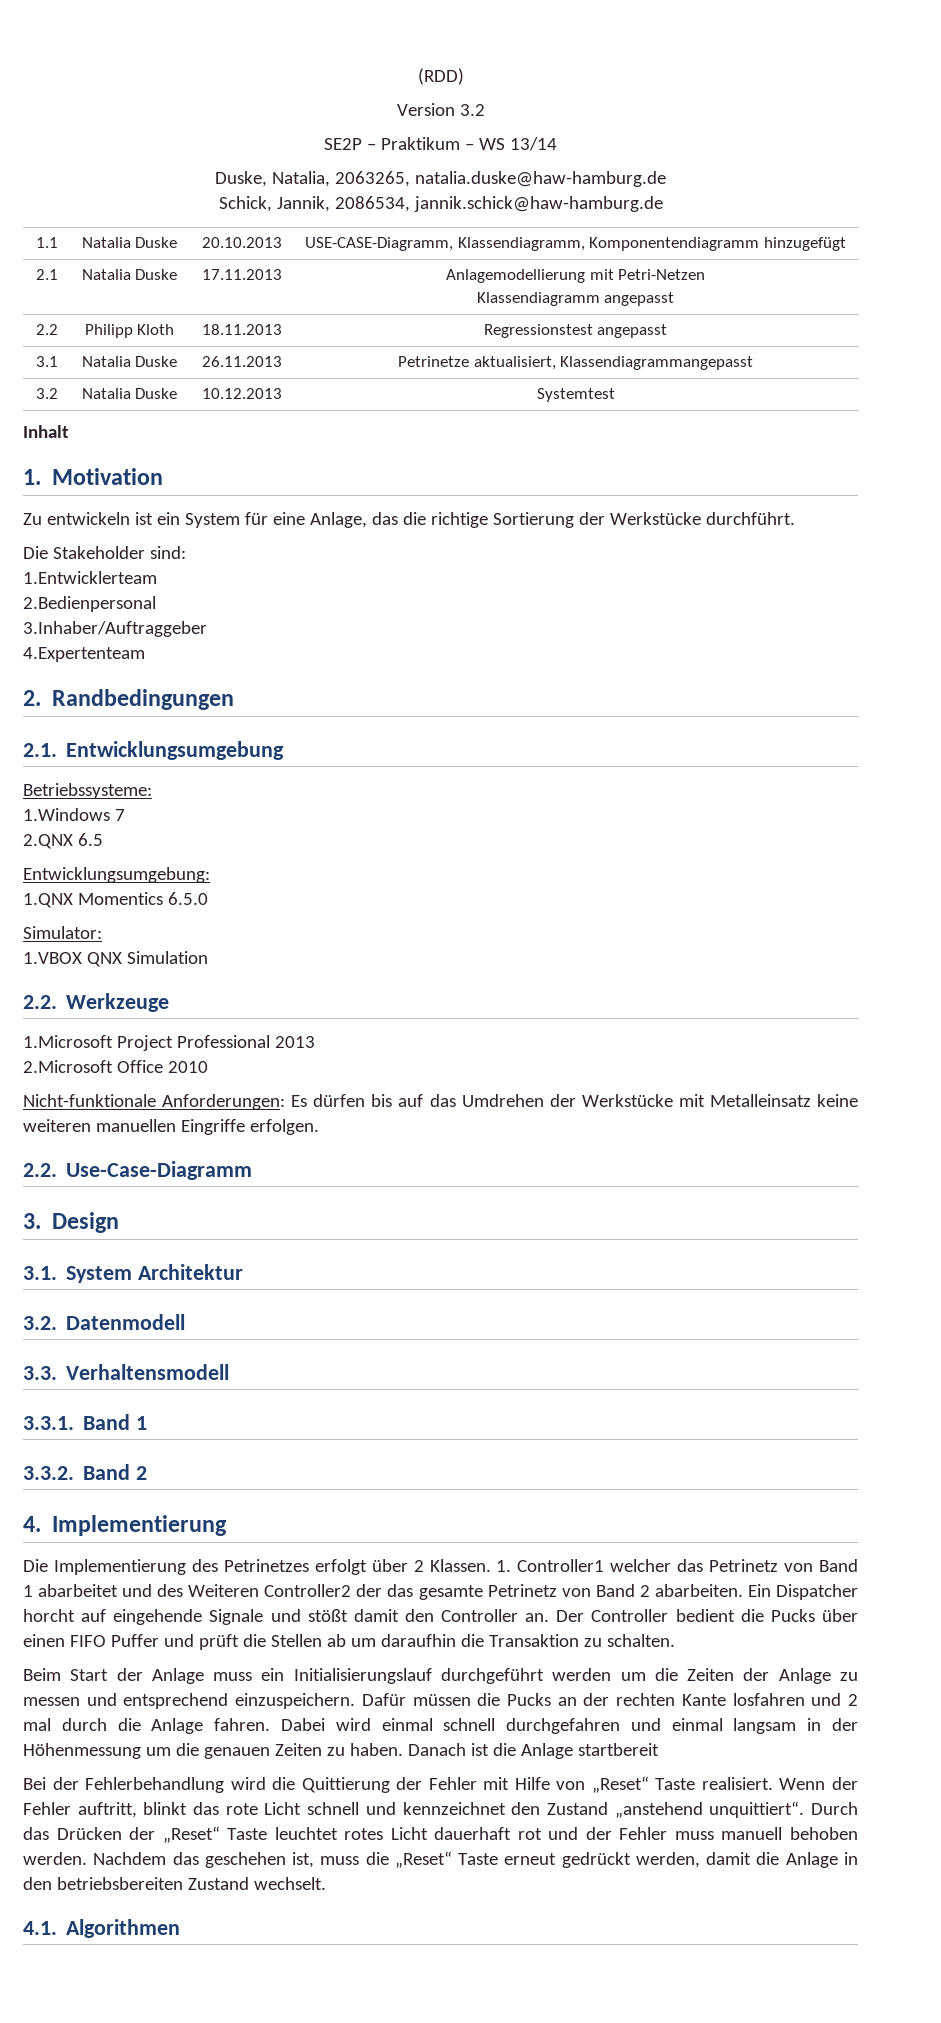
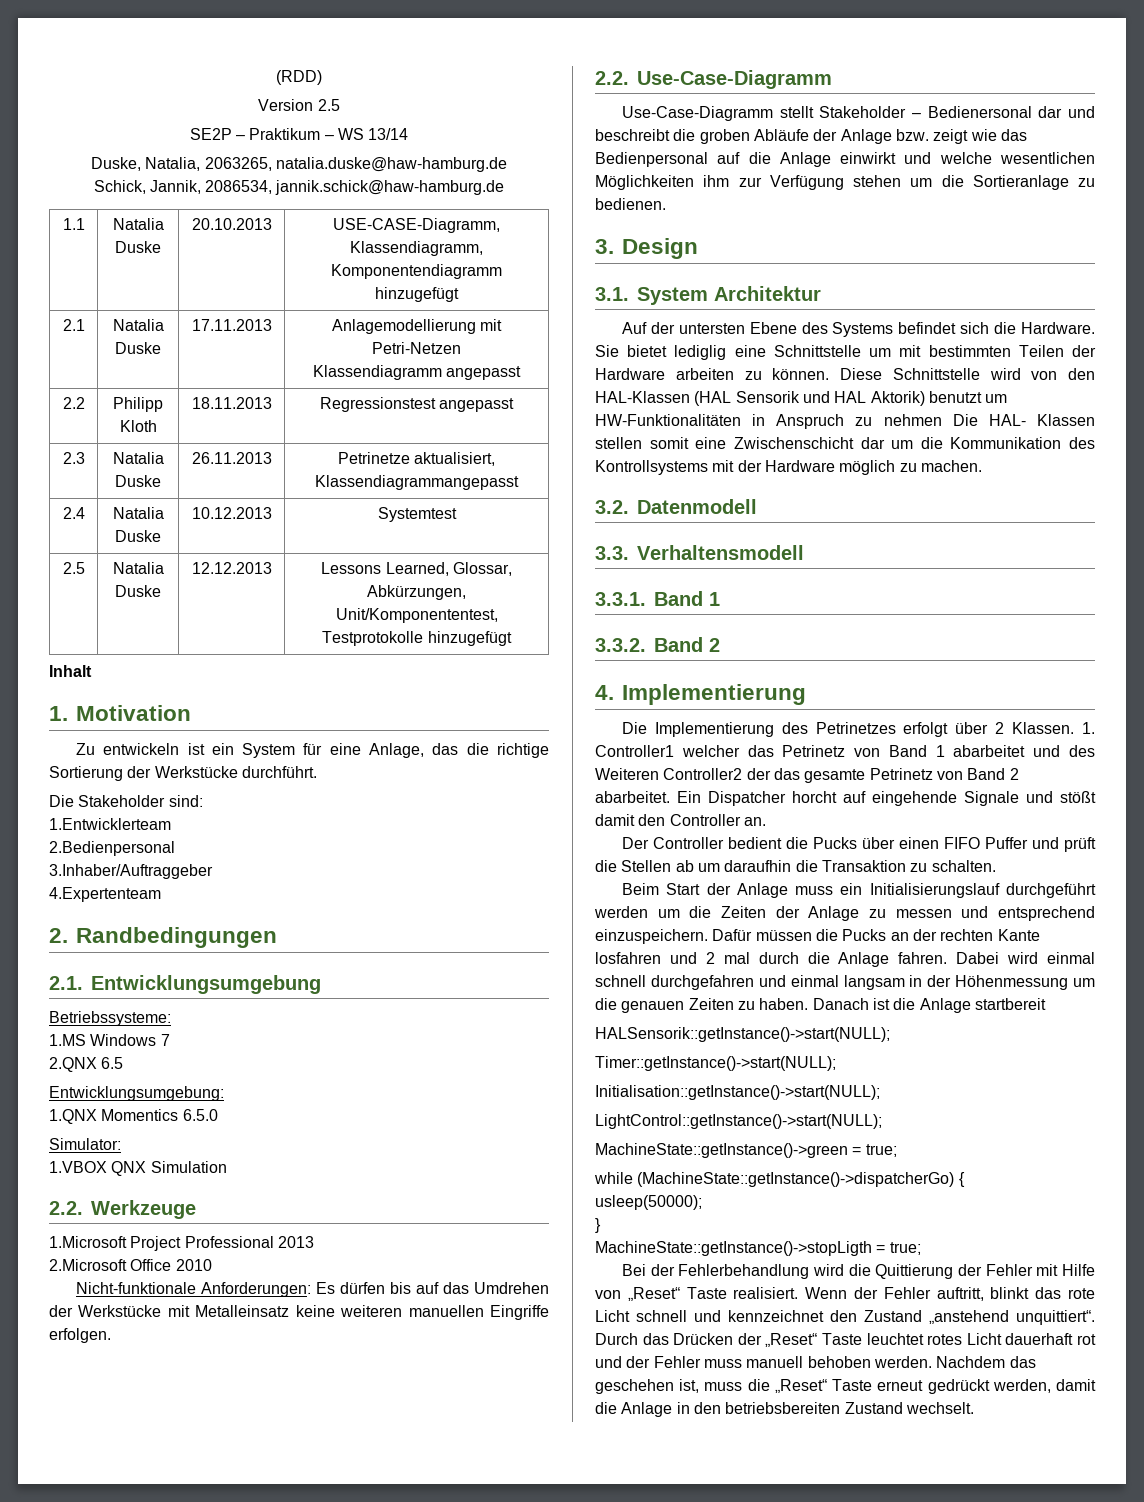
[459,104,485,116] 3.2 -> [317,99,340,111] 2.5
[35,356,58,367] 3.1 -> [62,452,85,464] 2.3
[35,388,58,399] 3.2 -> [62,507,85,519] 2.4
(615, 395) none -> [62,562,85,574] [112,562,164,574] [115,585,161,597] [191,562,272,574] [321,562,512,576] [367,585,466,600] [335,608,498,623] [322,631,512,646] // 2.5 | Natalia Duske | 12.12.2013 | Lessons Learned, Glossar, Abkürzungen, Unit/Komponententest, Testprotokolle hinzugefügt
[23,808,110,821] 1.Windows -> [49,1034,157,1046] 1.MS Windows
(253, 1170) none -> [621,106,1095,121] [595,129,1027,144] [595,152,1095,167] [595,175,1095,190] [595,198,666,210] // Use-Case-Diagramm stellt Stakeholder – Bedienersonal dar und beschreibt die groben Abläufe der Anlage bzw. zeigt wie das Bedienpersonal auf die Anlage einwirkt und welche wesentlichen Möglichkeiten ihm zur Verfügung stehen um die Sortieranlage zu bedienen.
(244, 1272) none -> [621,322,1095,337] [595,345,1096,360] [595,368,1095,380] [595,391,1008,406] [595,414,1095,429] [595,437,1095,449] [595,460,982,475] // Auf der untersten Ebene des Systems befindet sich die Hardware. Sie bietet lediglig eine Schnittstelle um mit bestimmten Teilen der Hardware arbeiten zu können. Diese Schnittstelle wird von den HAL-Klassen (HAL Sensorik und HAL Aktorik) benutzt um HW-Funktionalitäten in Anspruch zu nehmen Die HAL- Klassen stellen somit eine Zwischenschicht dar um die Kommunikation des Kontrollsystems mit der Hardware möglich zu machen.
[654,1584,743,1597] abarbeiten. -> [595,791,670,803] abarbeitet.
(550, 1617) none -> (766, 821) //
(659, 1749) none -> [595,1027,890,1042] [595,1056,836,1071] [595,1085,880,1100] [595,1114,882,1129] [595,1143,897,1158] [594,1172,965,1187] [595,1195,702,1210] [595,1218,601,1233] [595,1241,921,1256] // HALSensorik::getInstance()->start(NULL); // Timer::getInstance()->start(NULL); // Initialisation::getInstance()->start(NULL); // LightControl::getInstance()->start(NULL); // MachineState::getInstance()->green = true; // while (MachineState::getInstance()->dispatcherGo) { // usleep(50000); // } // MachineState::getInstance()->stopLigth = true;
[23,1919,181,1938] // 4.1. Algorithmen -> (974, 1408) none

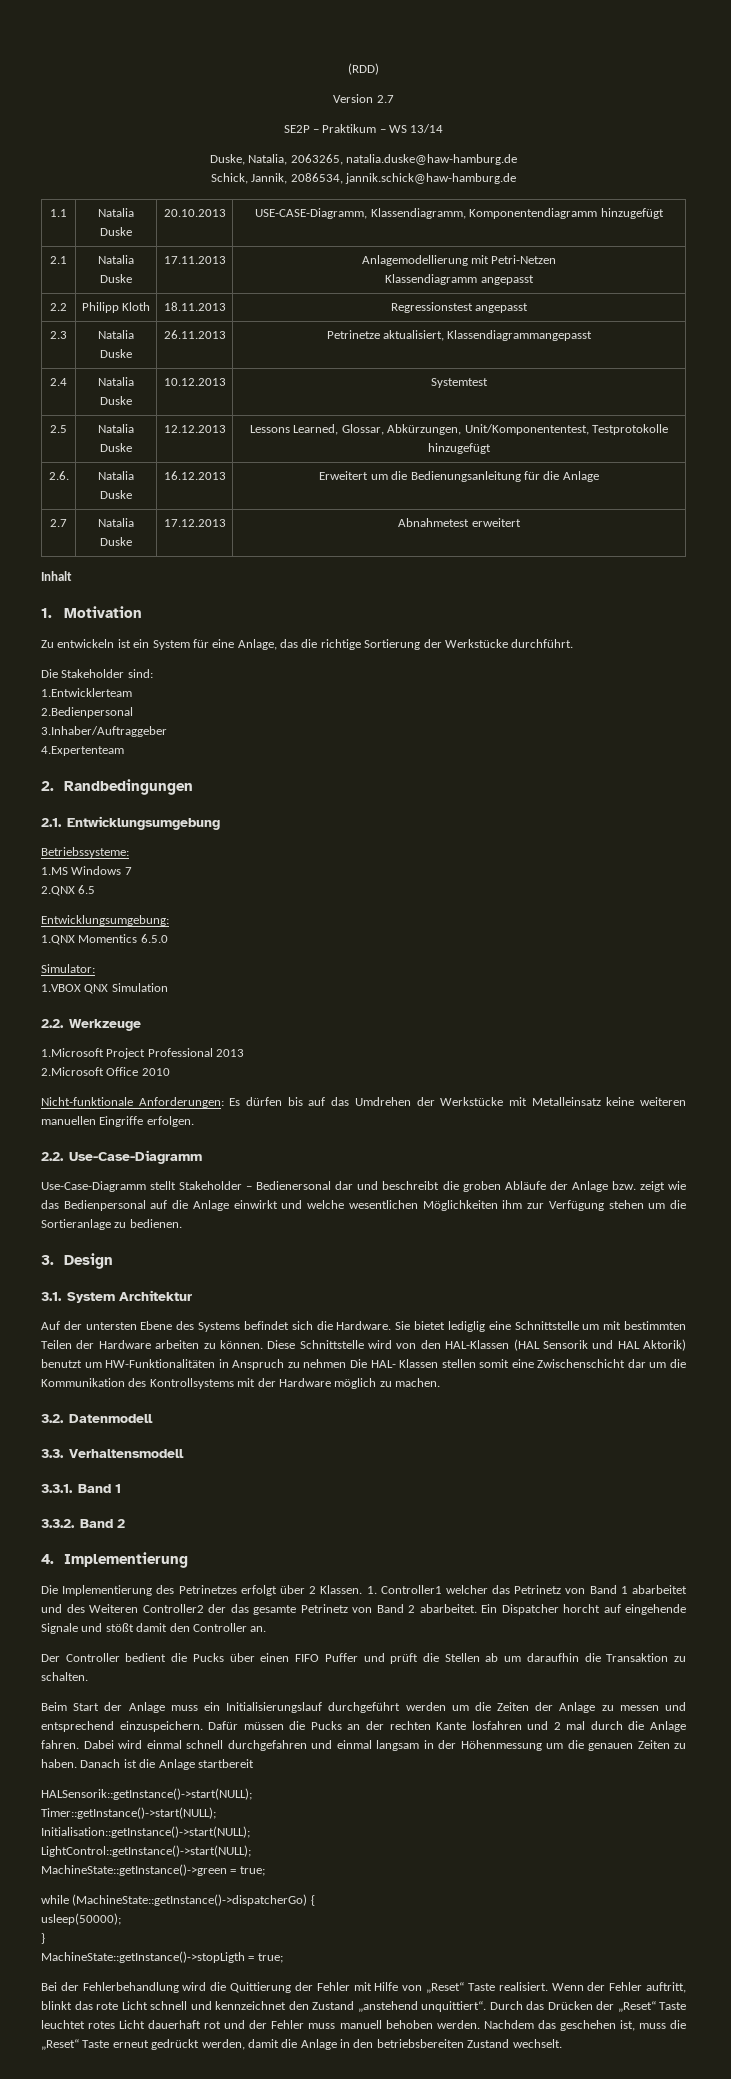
[317,99,340,111] 2.5 -> [376,95,394,103] 2.7
(512, 638) none -> [48,471,69,480] [98,471,134,480] [100,490,132,499] [163,471,226,480] [319,471,599,482] [50,519,67,527] [98,518,134,527] [100,537,132,546] [163,519,226,527] [398,518,521,527] // 2.6. | Natalia Duske | 16.12.2013 | Erweitert um die Bedienungsanleitung für die Anlage // 2.7 | Natalia Duske | 17.12.2013 | Abnahmetest erweitert

